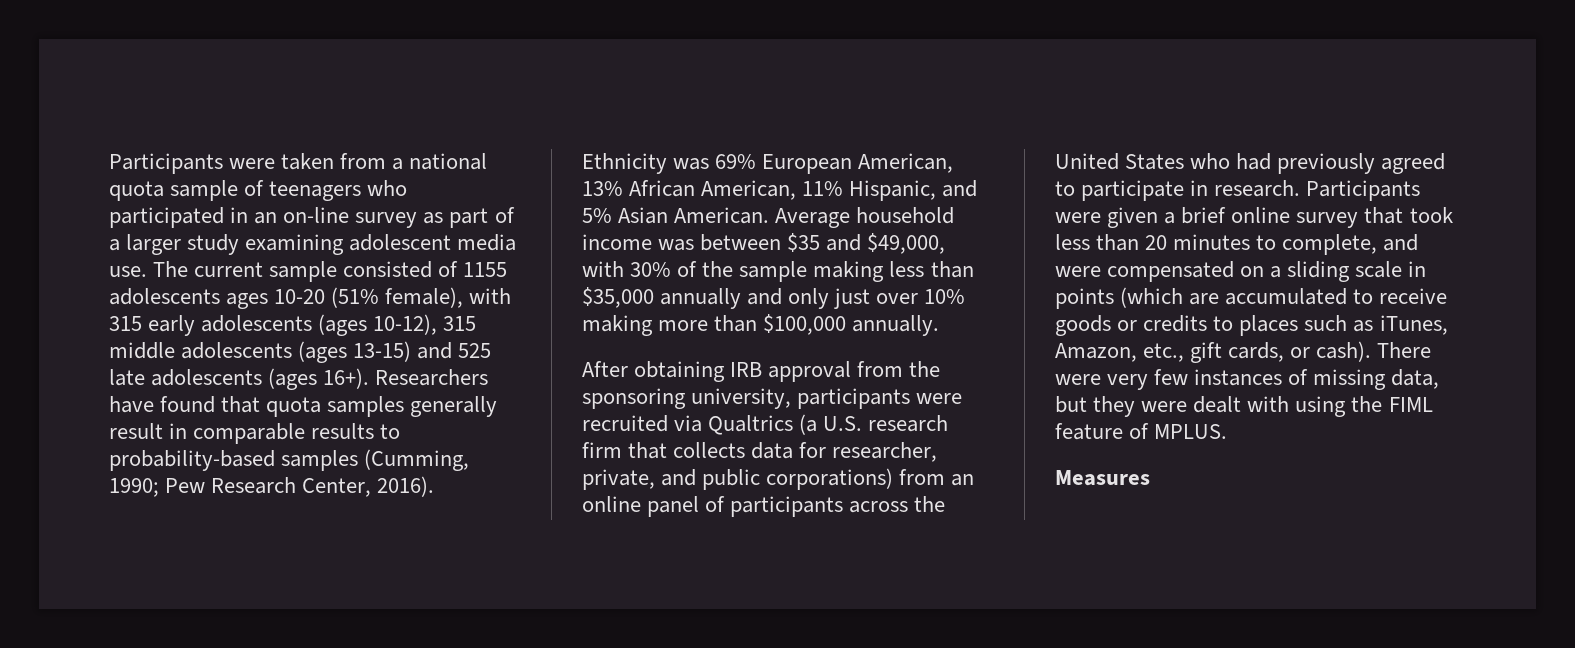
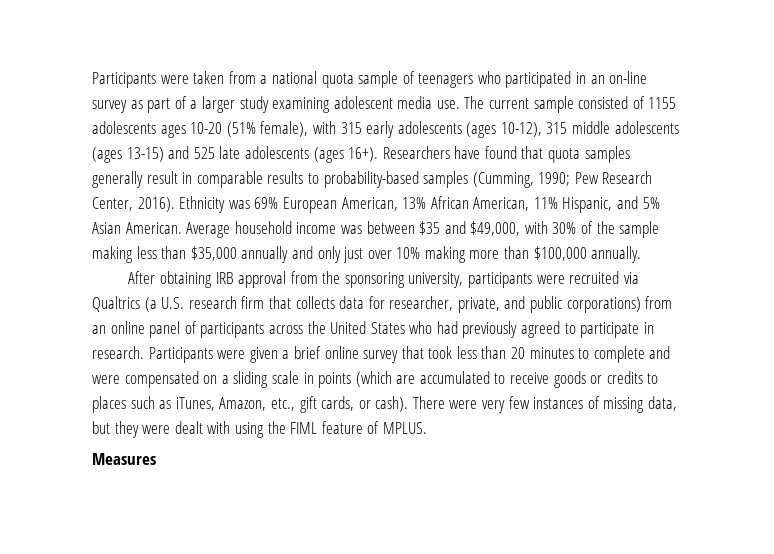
[1282,234,1378,255] complete, -> [593,346,645,363] complete

